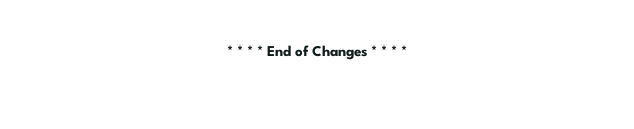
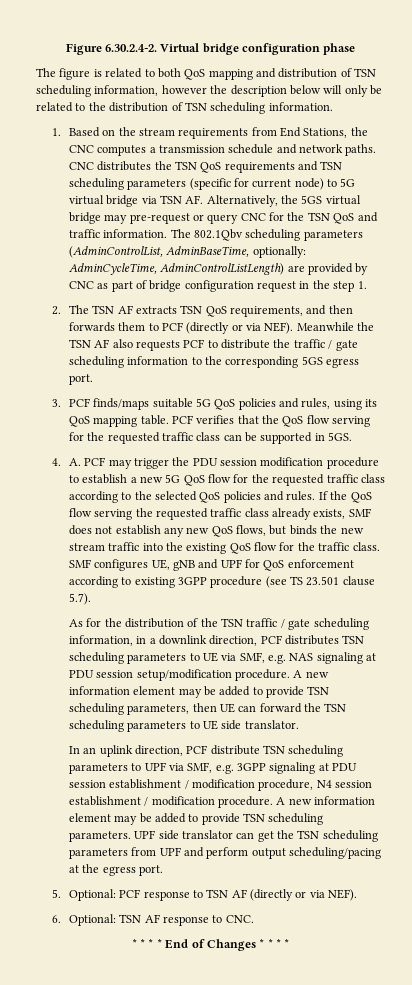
(226, 50) none -> [65,43,356,55] [36,68,377,80] [36,85,382,97] [36,102,333,114] [52,127,368,139] [68,144,377,156] [68,161,343,173] [68,178,356,190] [68,195,361,207] [68,212,378,224] [68,229,363,241] [68,246,306,258] [68,263,369,275] [68,280,367,292] [52,305,353,317] [68,322,375,334] [68,339,358,351] [68,356,360,368] [68,374,93,385] [52,398,378,410] [68,415,371,427] [68,432,353,444] [52,457,379,469] [68,474,385,486] [68,491,372,503] [68,508,371,520] [68,525,364,537] [68,542,380,554] [68,559,354,571] [68,576,375,588] [68,593,91,605] [68,618,369,630] [68,635,365,646] [68,652,377,664] [68,669,329,681] [68,686,330,698] [68,703,347,715] [68,720,299,732] [68,745,344,757] [68,762,358,774] [68,779,373,791] [68,796,376,808] [68,813,324,825] [68,830,378,842] [68,847,382,859] [68,864,163,876] [52,889,358,901] [52,914,254,926] Figure 6.30.2.4-2. Virtual bridge configuration phase // The figure is related to both QoS mapping and distribution of TSN scheduling information, however the description below will only be related to the distribution of TSN scheduling information. // 1. Based on the stream requirements from End Stations, the CNC computes a transmission schedule and network paths. CNC distributes the TSN QoS requirements and TSN scheduling parameters (specific for current node) to 5G virtual bridge via TSN AF. Alternatively, the 5GS virtual bridge may pre-request or query CNC for the TSN QoS and traffic information. The 802.1Qbv scheduling parameters (AdminControlList, AdminBaseTime, optionally: AdminCycleTime, AdminControlListLength) are provided by CNC as part of bridge configuration request in the step 1. // 2. The TSN AF extracts TSN QoS requirements, and then forwards them to PCF (directly or via NEF). Meanwhile the TSN AF also requests PCF to distribute the traffic / gate scheduling information to the corresponding 5GS egress port. // 3. PCF finds/maps suitable 5G QoS policies and rules, using its QoS mapping table. PCF verifies that the QoS flow serving for the requested traffic class can be supported in 5GS. // 4. A. PCF may trigger the PDU session modification procedure to establish a new 5G QoS flow for the requested traffic class according to the selected QoS policies and rules. If the QoS flow serving the requested traffic class already exists, SMF does not establish any new QoS flows, but binds the new stream traffic into the existing QoS flow for the traffic class. SMF configures UE, gNB and UPF for QoS enforcement according to existing 3GPP procedure (see TS 23.501 clause 5.7). // As for the distribution of the TSN traffic / gate scheduling information, in a downlink direction, PCF distributes TSN scheduling parameters to UE via SMF, e.g. NAS signaling at PDU session setup/modification procedure. A new information element may be added to provide TSN scheduling parameters, then UE can forward the TSN scheduling parameters to UE side translator. // In an uplink direction, PCF distribute TSN scheduling parameters to UPF via SMF, e.g. 3GPP signaling at PDU session establishment / modification procedure, N4 session establishment / modification procedure. A new information element may be added to provide TSN scheduling parameters. UPF side translator can get the TSN scheduling parameters from UPF and perform output scheduling/pacing at the egress port. // 5. Optional: PCF response to TSN AF (directly or via NEF). // 6. Optional: TSN AF response to CNC. //

